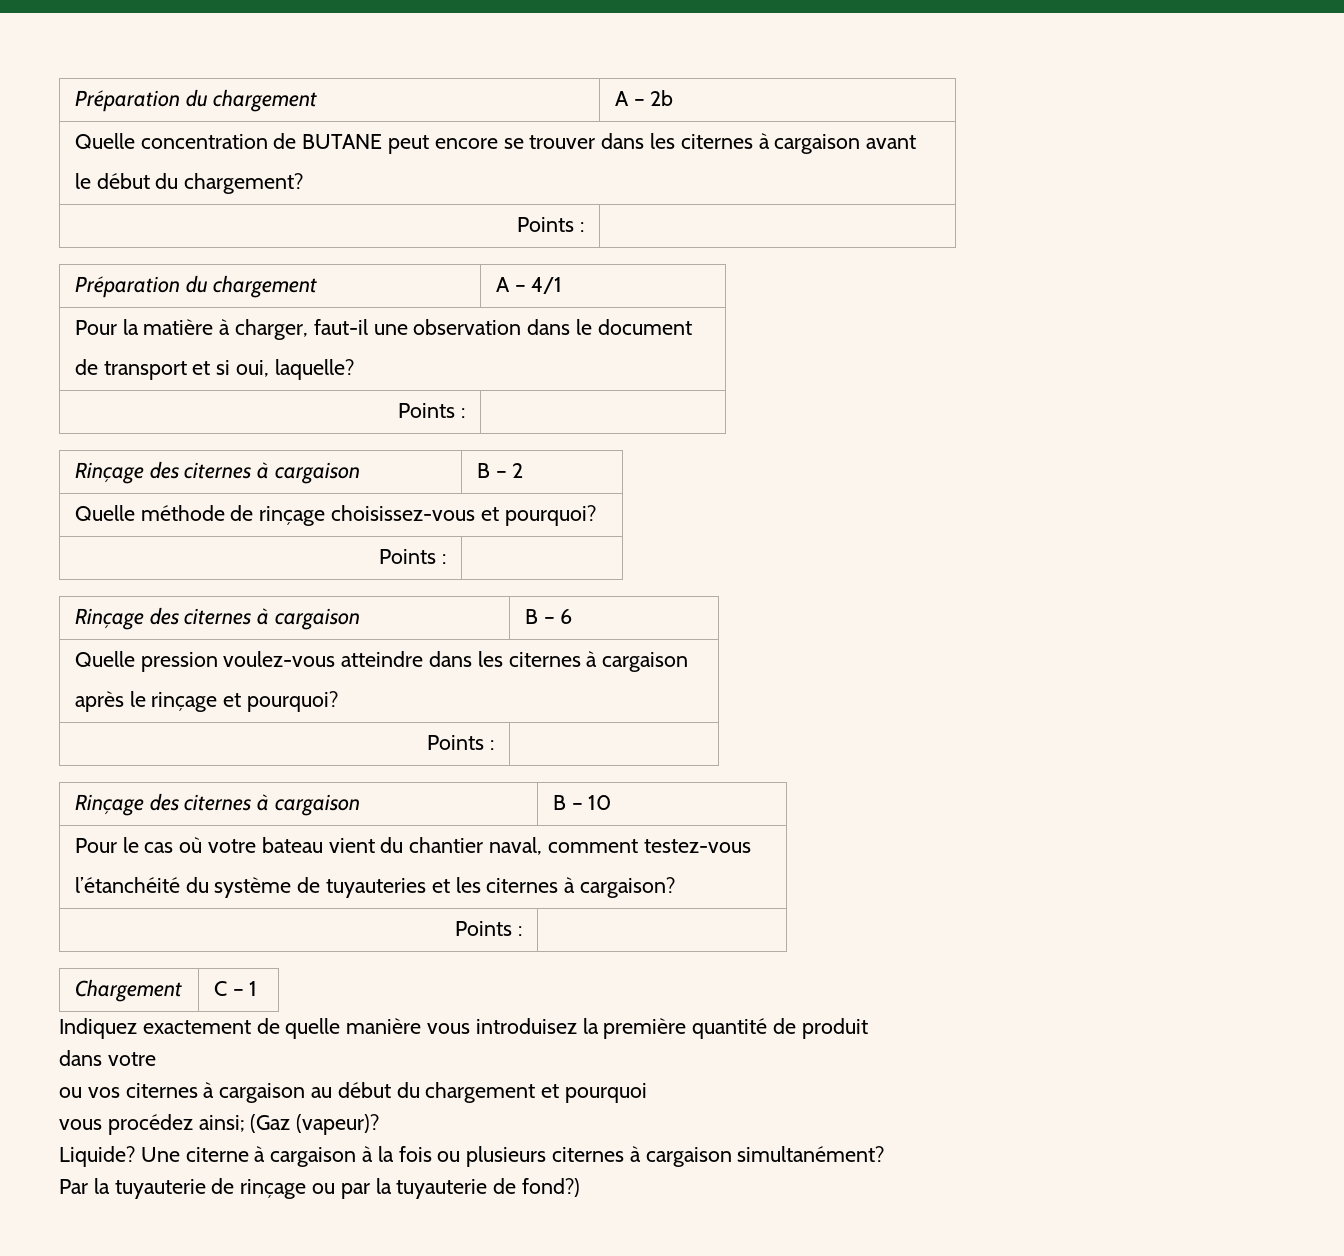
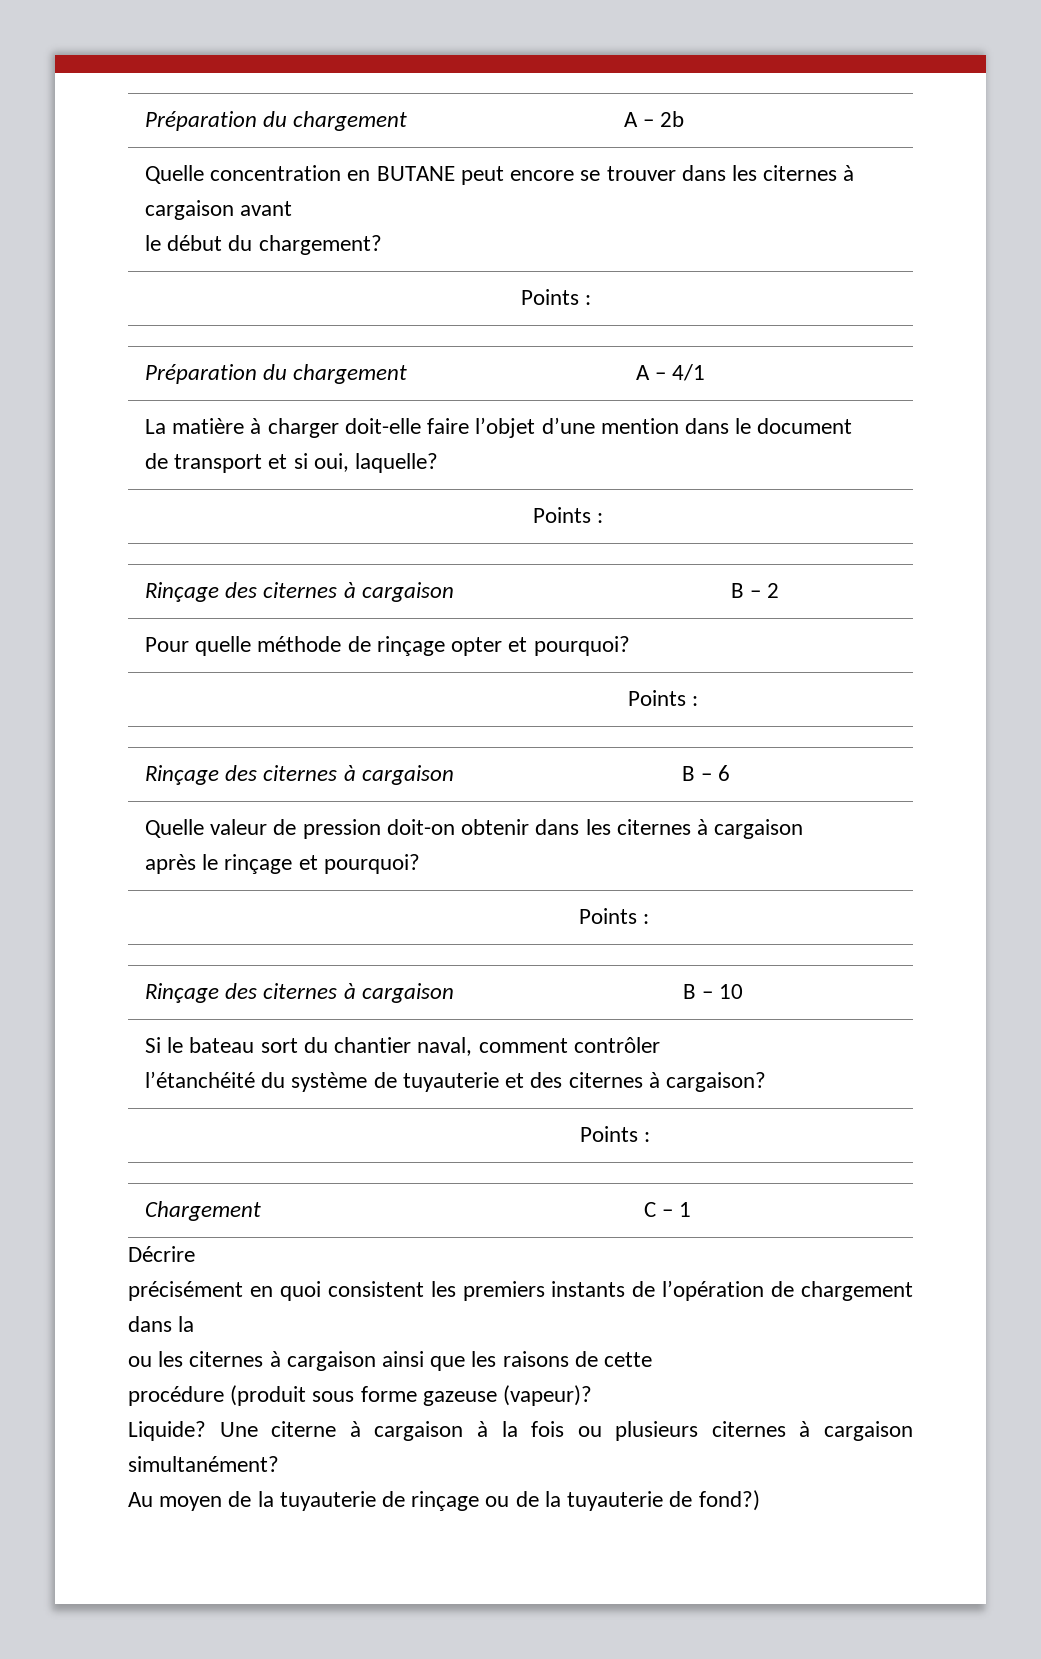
[273,133,297,149] de -> [347,170,371,181] en
[74,319,522,340] Pour la matière à charger, faut-il une observation -> [145,417,679,438] La matière à charger doit-elle faire l’objet d’une mention
[74,505,135,521] Quelle -> [145,636,252,656] Pour quelle
[330,505,475,521] choisissez-vous -> [451,637,503,656] opter
[140,651,424,672] pression voulez-vous atteindre -> [210,819,530,839] valeur de pression doit-on obtenir
[74,837,375,853] Pour le cas où votre bateau vient -> [145,1037,298,1053] Si le bateau sort
[643,839,751,853] testez-vous -> [573,1037,660,1053] contrôler
[325,877,481,898] tuyauteries et les -> [402,1072,563,1092] tuyauterie et des
[59,1018,868,1039] [59,1050,156,1066] [59,1082,648,1103] [59,1114,291,1135] Indiquez exactement de quelle manière vous introduisez la première quantité de produit // dans votre // ou vos citernes à cargaison au début du chargement et pourquoi // vous procédez ainsi; (Gaz -> [128,1246,195,1262] [128,1280,913,1301] [128,1316,195,1332] [128,1351,653,1371] [128,1385,497,1406] Décrire // précisément en quoi consistent les premiers instants de l’opération de chargement dans la // ou les citernes à cargaison ainsi que les raisons de cette // procédure (produit sous forme gazeuse
[59,1179,88,1194] Par -> [128,1491,252,1511] Au moyen de
[340,1183,370,1199] par -> [515,1491,539,1507] de

